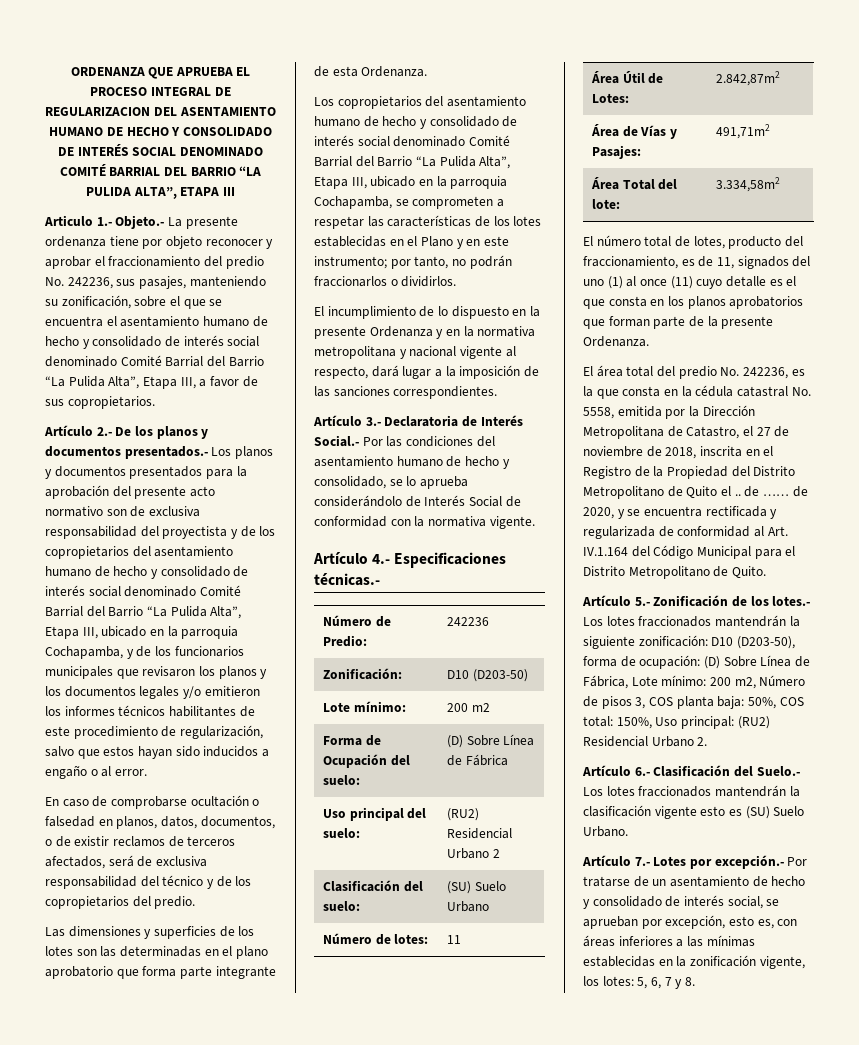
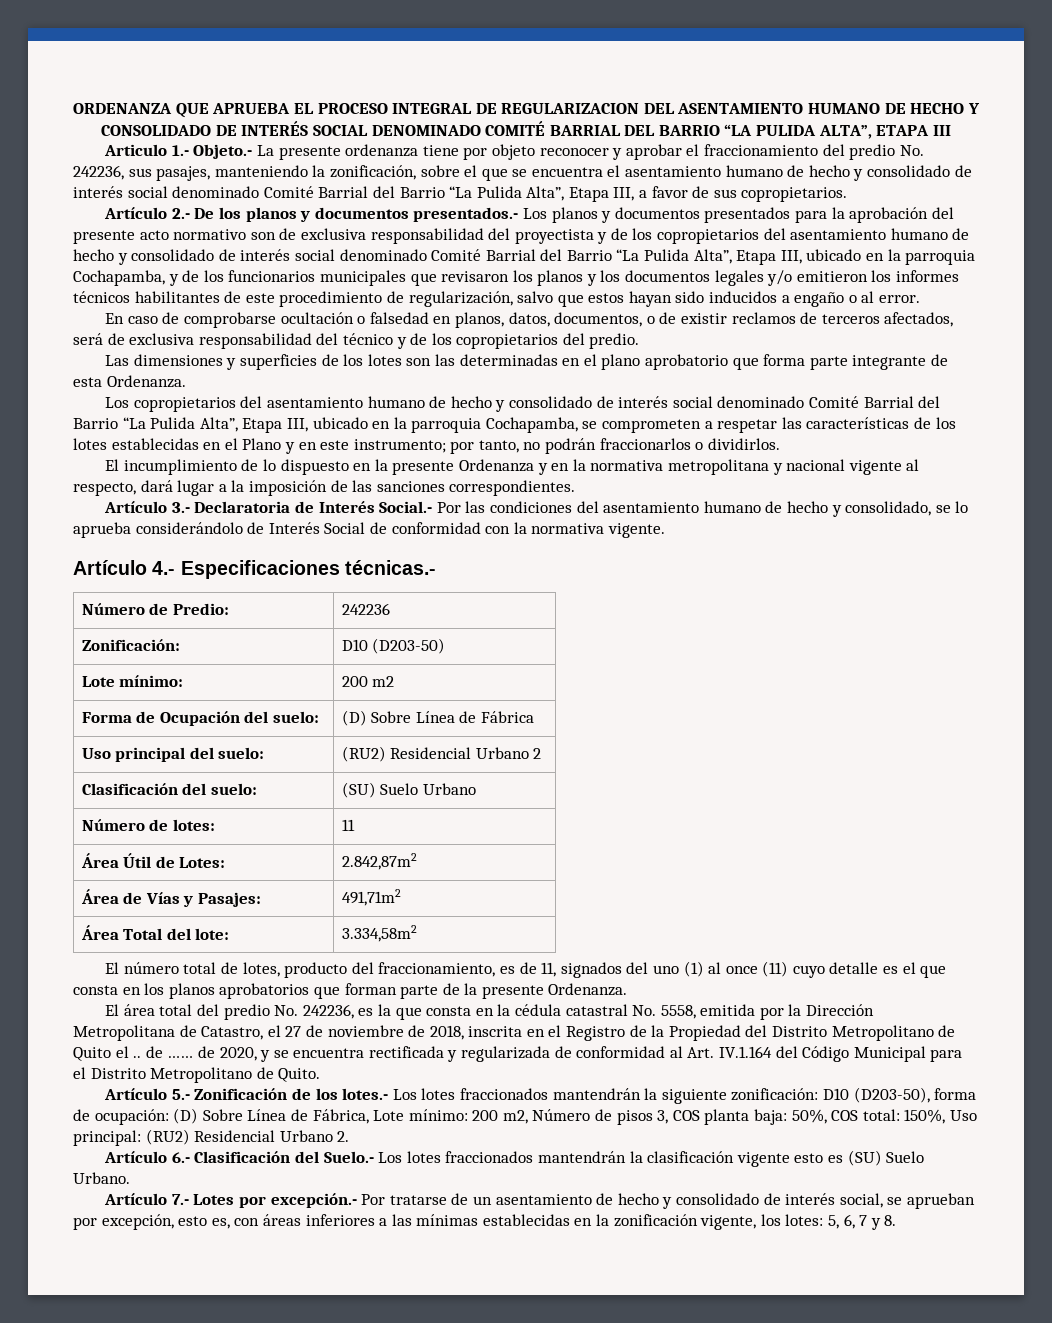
[45,299,58,306] su -> [312,165,326,177] la

